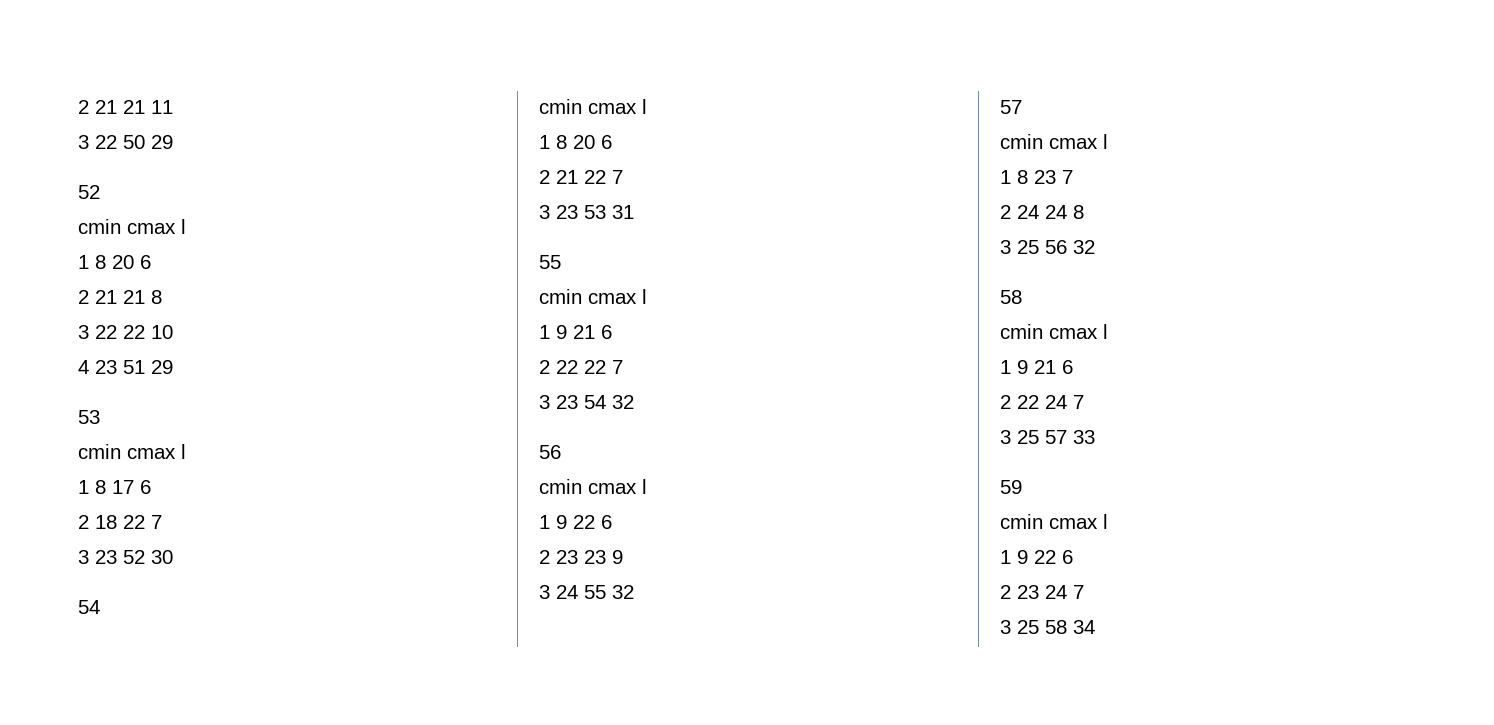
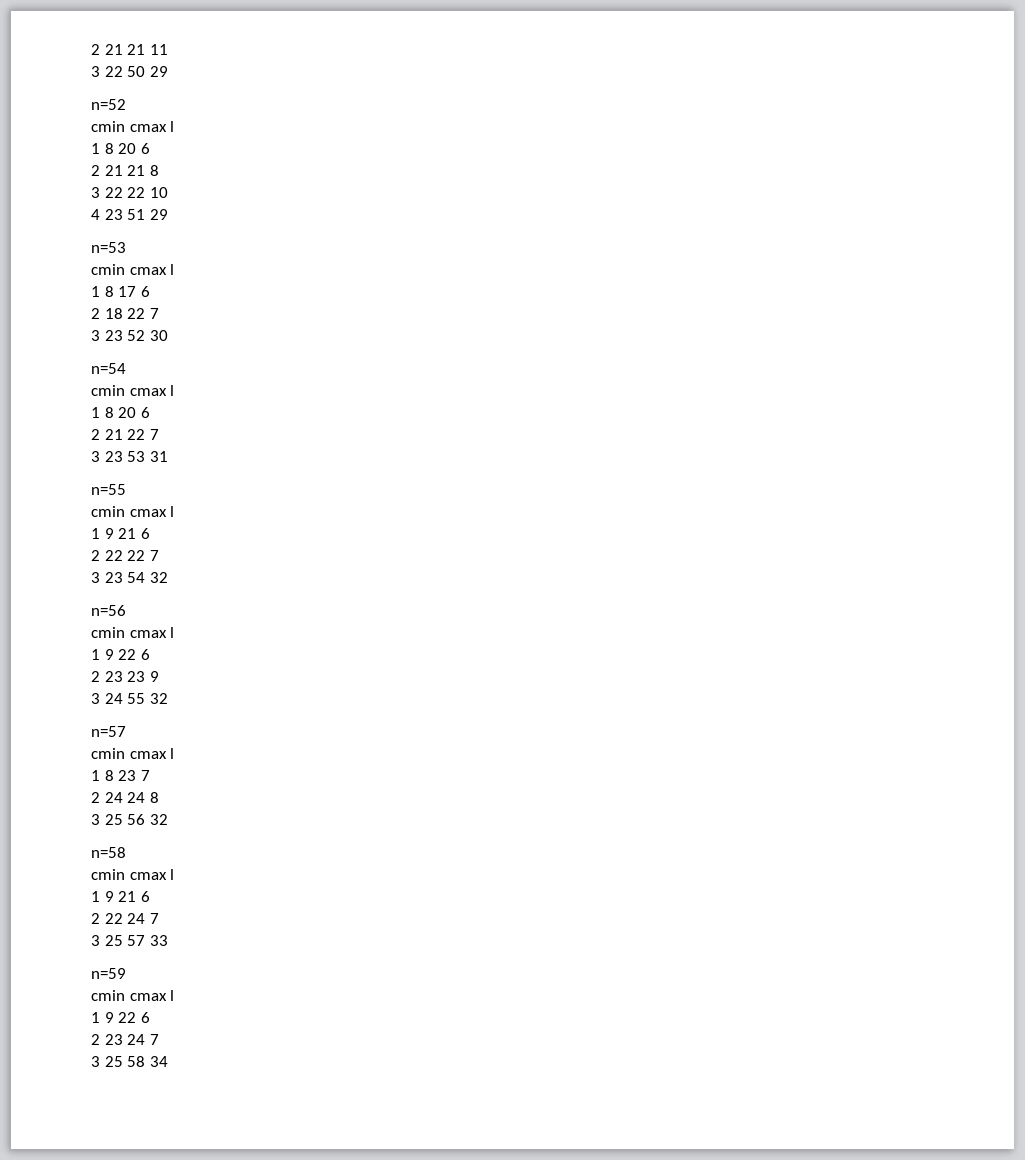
[78,185,100,199] 52 -> [91,99,126,110] n=52
[78,410,100,424] 53 -> [91,242,126,253] n=53
[78,600,100,614] 54 -> [91,363,126,374] n=54
[539,255,561,269] 55 -> [91,484,126,495] n=55
[539,445,561,459] 56 -> [91,605,126,616] n=56
[1000,100,1022,114] 57 -> [91,726,126,737] n=57
[1000,290,1022,304] 58 -> [91,847,126,858] n=58
[1000,480,1022,494] 59 -> [91,968,126,979] n=59

